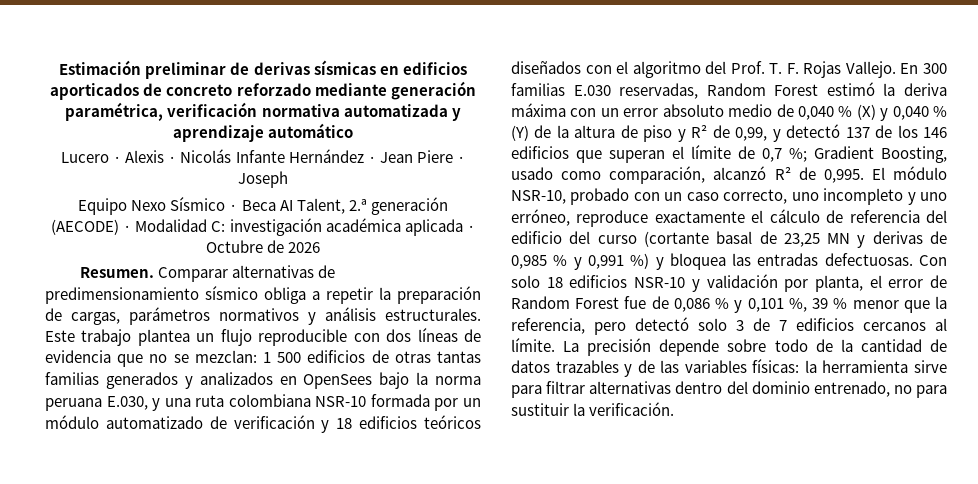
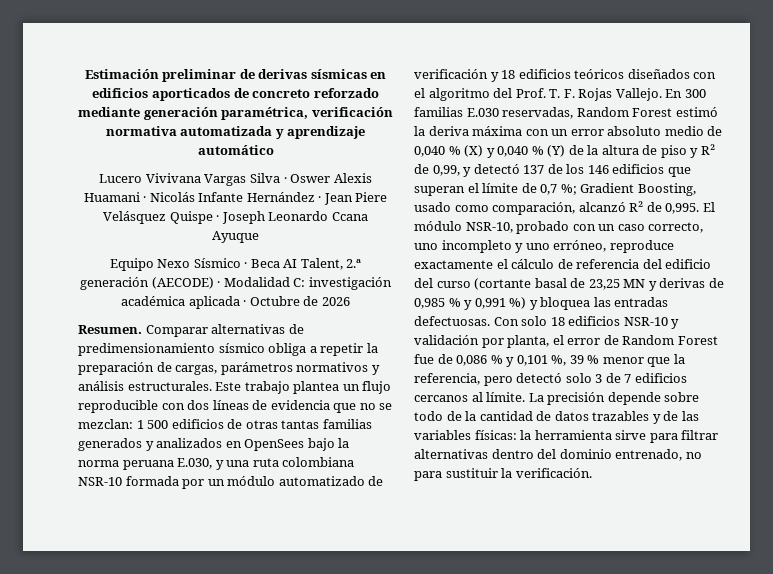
[113,150,165,163] · Alexis -> [145,173,372,186] [83,192,140,202] Vivivana Vargas Silva · Oswer Alexis Huamani
(453, 156) none -> [103,211,213,224] Velásquez Quispe
(288, 179) none -> [268,211,368,221] [212,231,259,243] Leonardo Ccana Ayuque

